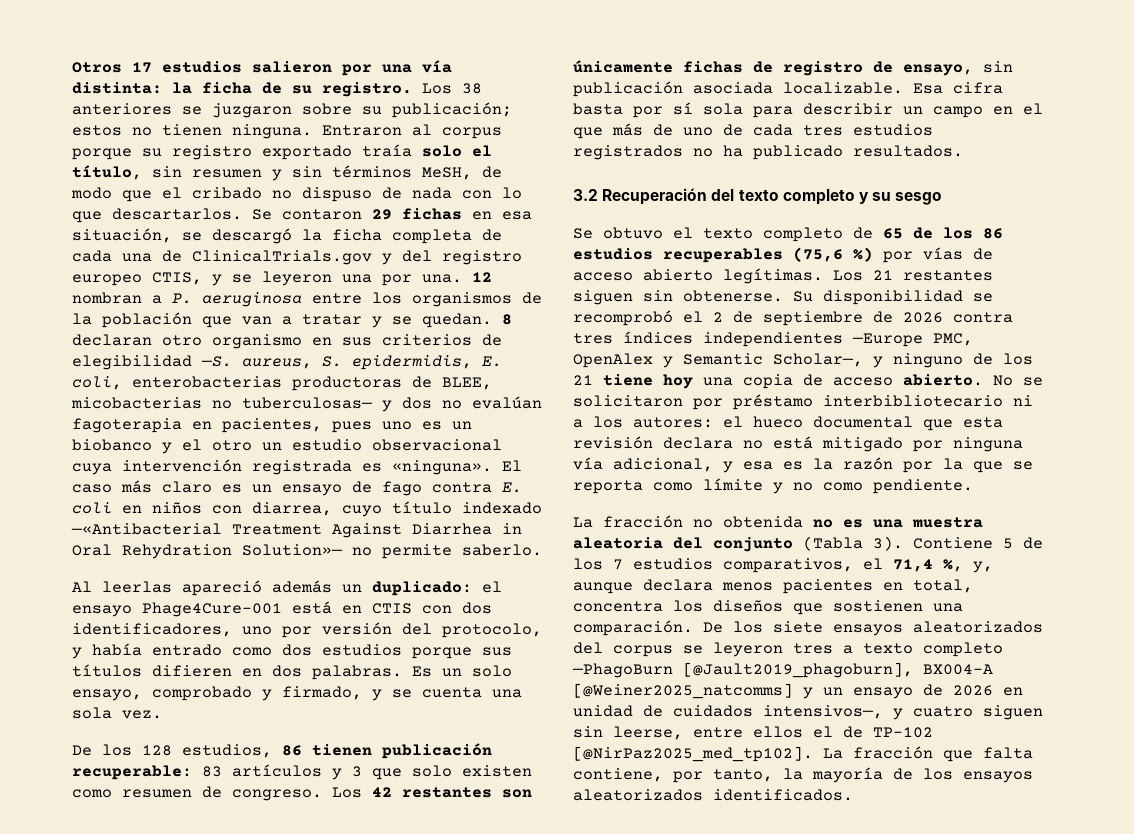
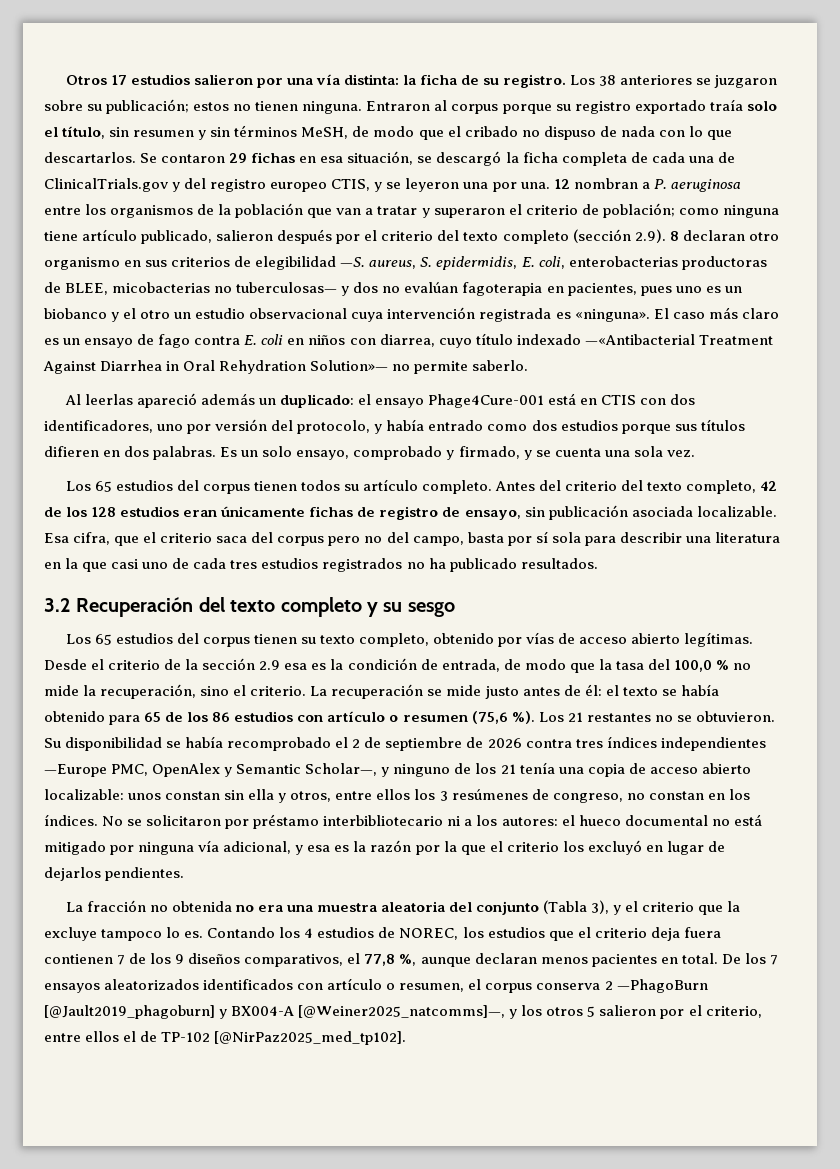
[392,313,492,328] se quedan. -> [433,203,779,218] [44,229,666,244] superaron el criterio de población; como ninguna tiene artículo publicado, salieron después por el criterio del texto completo (sección 2.9).
[72,743,492,759] [72,764,532,780] [72,786,532,801] De los 128 estudios, 86 tienen publicación recuperable: 83 artículos y 3 que solo existen como resumen de congreso. Los 42 restantes son -> [65,479,778,494] [44,506,218,517] Los 65 estudios del corpus tienen todos su artículo completo. Antes del criterio del texto completo, 42 de los 128 estudios eran
[953,82,1003,94] cifra -> [73,532,464,546] cifra, que el criterio saca del corpus pero no del campo,
[903,103,1043,118] [573,123,673,139] un campo en el que más de -> [685,532,780,543] [44,558,139,572] una literatura en la que casi
[573,227,1003,242] [573,247,873,263] Se obtuvo el texto completo de 65 de los 86 estudios recuperables (75,6 %) -> [65,633,495,647] Los 65 estudios del corpus tienen su texto completo, obtenido
[833,270,993,281] [573,290,783,305] Los 21 restantes siguen sin obtenerse. -> [44,658,752,673] [44,684,719,699] [44,711,775,725] Desde el criterio de la sección 2.9 esa es la condición de entrada, de modo que la tasa del 100,0 % no mide la recuperación, sino el criterio. La recuperación se mide justo antes de él: el texto se había obtenido para 65 de los 86 estudios con artículo o resumen (75,6 %). Los 21 restantes no se obtuvieron.
[573,310,673,326] recomprobó -> [185,736,332,751] había recomprobado
[603,374,693,389] tiene hoy -> [519,762,555,774] tenía
[903,374,983,386] abierto. -> [701,763,751,774] [44,789,750,803] [44,814,98,826] abierto localizable: unos constan sin ella y otros, entre ellos los 3 resúmenes de congreso, no constan en los índices.
[923,417,1003,431] [573,436,733,449] que esta revisión declara -> (708, 820) none
[1013,461,1033,470] [573,478,973,494] se reporta como límite y no como pendiente. -> [489,840,725,855] [44,867,185,881] el criterio los excluyó en lugar de dejarlos pendientes.
[843,519,863,528] es -> [257,905,283,912] era
[873,536,1043,551] [573,558,993,573] [573,579,973,594] [573,600,963,615] [573,620,1043,636] [573,642,1003,657] [572,662,993,678] [573,683,1023,699] [573,705,1043,720] [573,726,683,740] 3). Contiene 5 de los 7 estudios comparativos, el 71,4 %, y, aunque declara menos pacientes en total, concentra los diseños que sostienen una comparación. De los siete ensayos aleatorizados del corpus se leyeron tres a texto completo —PhagoBurn [@Jault2019_phagoburn], BX004-A [@Weiner2025_natcomms] y un ensayo de 2026 en unidad de cuidados intensivos—, y cuatro siguen sin leerse, -> [591,900,741,915] [44,927,721,941] [44,953,778,967] [44,978,708,993] [44,1005,762,1019] 3), y el criterio que la excluye tampoco lo es. Contando los 4 estudios de NOREC, los estudios que el criterio deja fuera contienen 7 de los 9 diseños comparativos, el 77,8 %, aunque declaran menos pacientes en total. De los 7 ensayos aleatorizados identificados con artículo o resumen, el corpus conserva 2 —PhagoBurn [@Jault2019_phagoburn] y BX004-A [@Weiner2025_natcomms]—, y los otros 5 salieron por el criterio,
[823,746,1033,762] [573,767,1033,783] [573,789,853,801] La fracción que falta contiene, por tanto, la mayoría de los ensayos aleatorizados identificados. -> (407, 1038) none

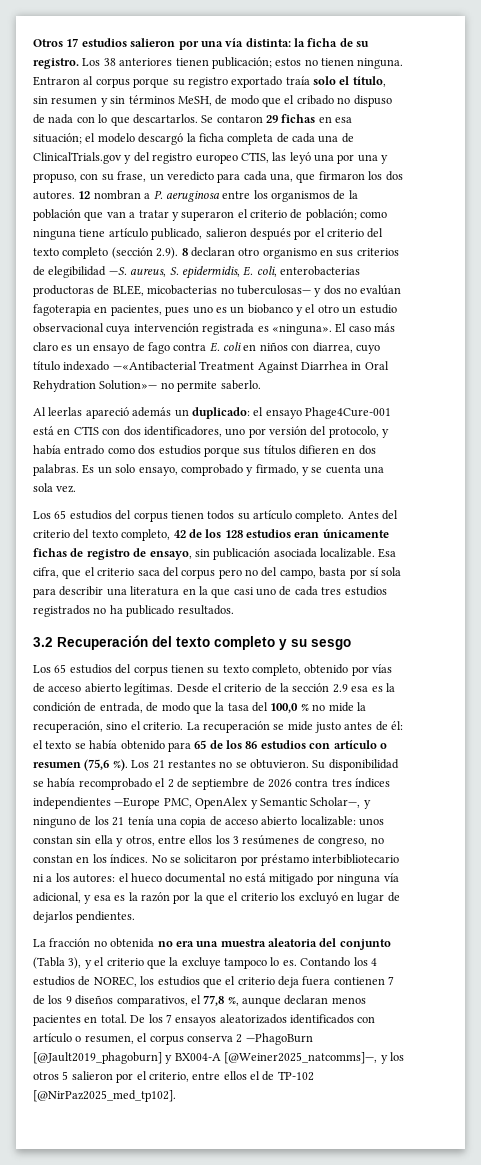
[696,75,778,88] [44,100,103,111] se juzgaron sobre su -> [175,58,209,66] tienen
[347,151,433,165] situación, se -> [33,133,135,144] situación; el modelo
[374,178,550,192] y se leyeron una por una. -> [272,152,389,164] [33,171,403,183] [33,191,75,200] las leyó una por una y propuso, con su frase, un veredicto para cada una, que firmaron los dos autores.

